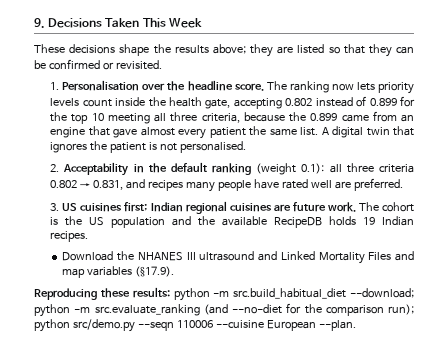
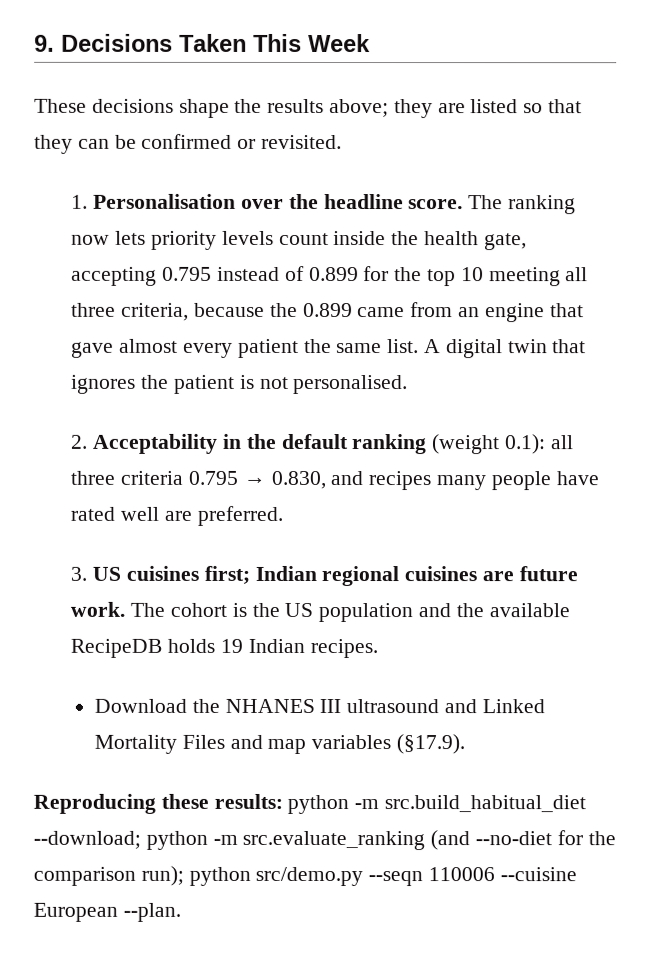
[285,98,313,106] 0.802 -> [162,266,213,281] 0.795
[50,180,124,190] 0.802 → 0.831, -> [187,470,327,490] 0.795 → 0.830,

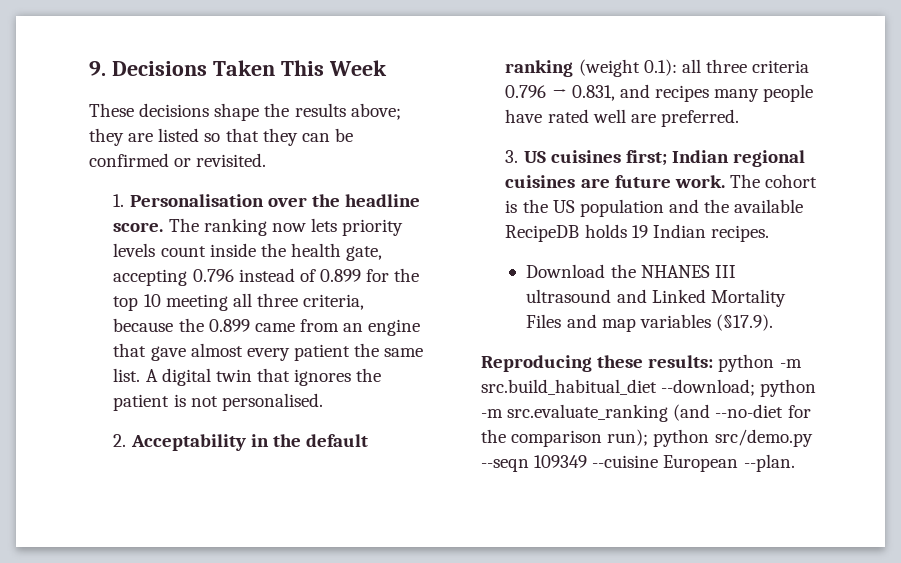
[162,266,213,281] 0.795 -> [192,269,234,282] 0.796
[187,470,327,490] 0.795 → 0.830, -> [505,85,615,101] 0.796 → 0.831,
[428,867,496,882] 110006 -> [534,455,588,468] 109349

